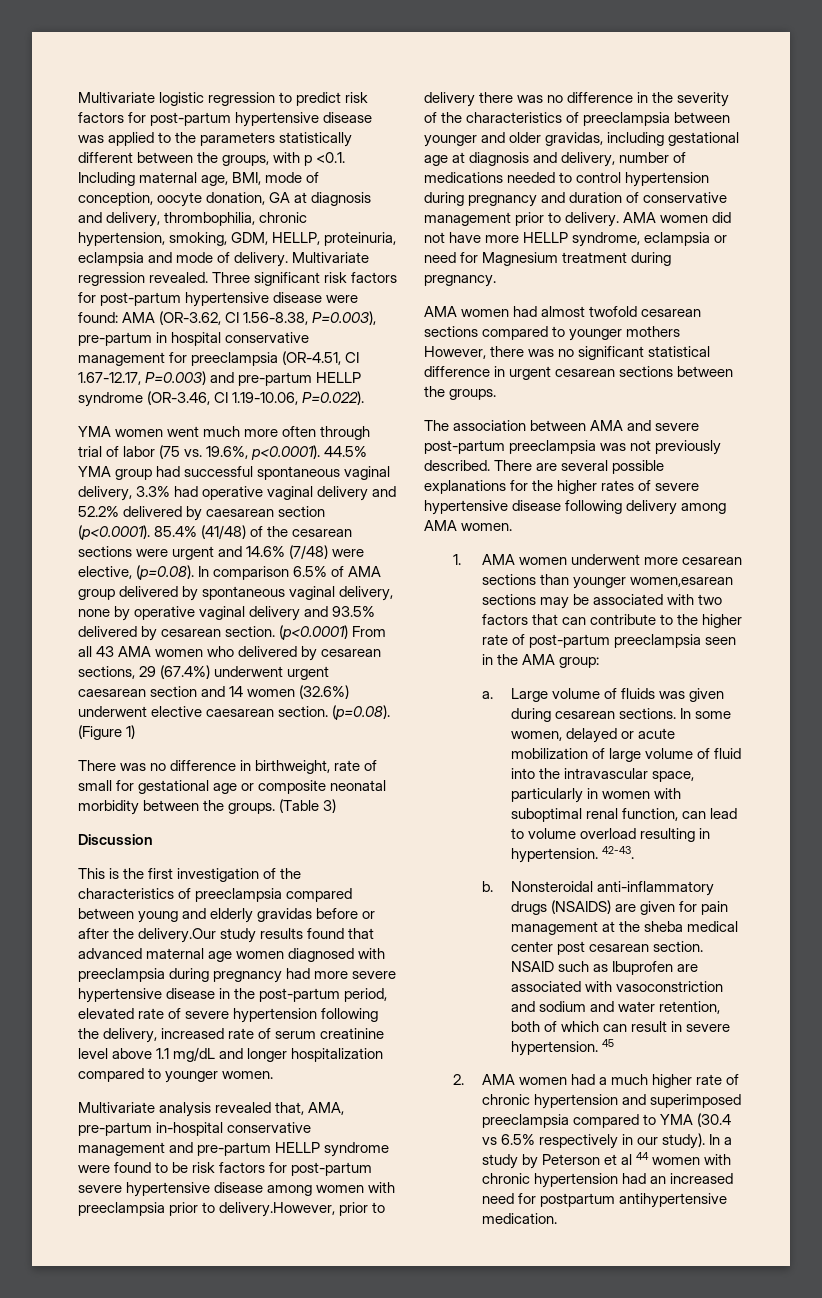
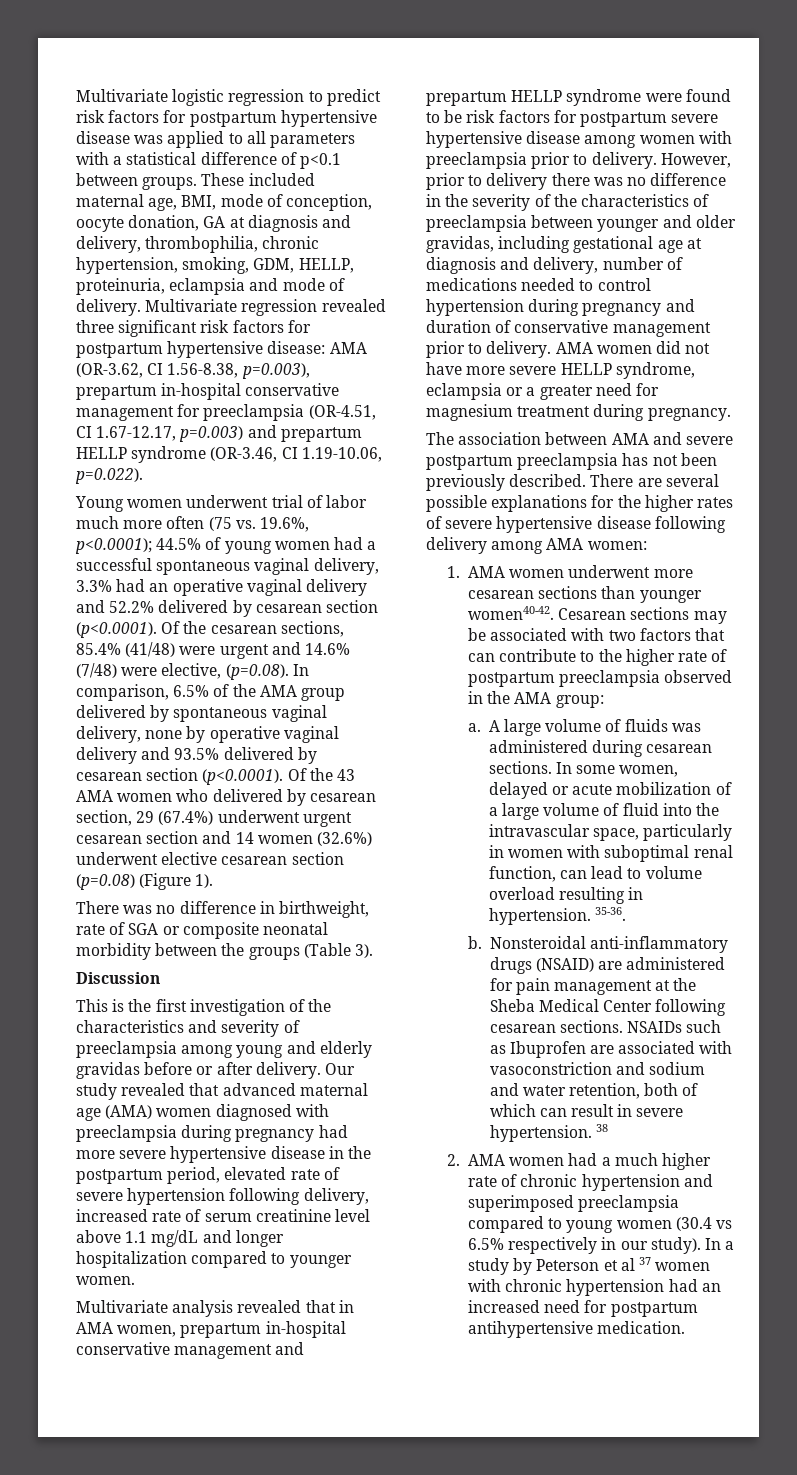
[150,112,232,126] post-partum -> [189,112,277,127] postpartum
[175,132,353,147] [78,152,346,166] [78,172,135,186] the parameters statistically different between the groups, with p <0.1. Including -> [246,131,355,148] [76,152,341,169] [76,173,315,190] all parameters with a statistical difference of p<0.1 between groups. These included
[149,272,251,283] revealed. Three -> [321,299,386,312] [76,320,114,333] revealed three
[100,292,359,307] [78,311,377,325] [78,332,222,346] post-partum hypertensive disease were found: AMA (OR-3.62, CI 1.56-8.38, P=0.003), pre-partum in hospital -> [76,341,367,358] [76,363,310,379] [76,383,242,400] postpartum hypertensive disease: AMA (OR-3.62, CI 1.56-8.38, p=0.003), prepartum in-hospital
[145,371,313,386] P=0.003) and pre-partum -> [179,425,362,442] p=0.003) and prepartum
[302,391,365,405] [78,426,371,440] [78,445,368,460] [78,466,181,480] P=0.022). // YMA women went much more often through trial of labor (75 vs. 19.6%, p<0.0001). 44.5% YMA group had -> [75,468,143,484] [75,495,367,512] [76,516,309,532] [75,537,377,554] p=0.022). // Young women underwent trial of labor much more often (75 vs. 19.6%, p<0.0001); 44.5% of young women had a
(199, 491) none -> [149,583,169,592] an
[206,506,326,517] [78,525,353,540] [78,546,132,557] caesarean section (p<0.0001). 85.4% (41/48) of the cesarean sections -> [255,600,378,613] [76,621,344,638] [76,642,176,657] cesarean section (p<0.0001). Of the cesarean sections, 85.4% (41/48)
[213,566,290,580] comparison -> [76,684,169,701] comparison,
(345, 571) none -> [232,684,256,697] the
[225,625,387,640] [78,646,92,657] section. (p<0.0001) From all -> [146,768,333,785] section (p<0.0001). Of the
[78,666,135,679] sections, -> [76,810,132,826] section,
[78,689,146,697] caesarean -> [76,835,142,844] cesarean
[206,705,391,720] [78,725,136,740] caesarean section. (p=0.08). (Figure 1) -> [221,852,344,865] [76,873,214,890] cesarean section (p=0.08) (Figure 1).
[78,780,238,794] small for gestational age -> [128,923,159,935] SGA
[228,799,337,814] groups. (Table 3) -> [248,943,373,960] groups (Table 3).
[178,888,353,902] [78,908,134,919] of preeclampsia compared between -> [188,1020,300,1037] [76,1041,234,1058] and severity of preeclampsia among
[113,928,345,943] the delivery.Our study results found -> [255,1062,355,1079] [76,1083,186,1100] delivery. Our study revealed
(233, 956) none -> [105,1105,153,1119] (AMA)
[259,988,341,1002] post-partum -> [76,1169,163,1184] postpartum
[78,1028,99,1039] the -> (301, 1196) none
[275,1102,345,1115] [78,1122,152,1136] that, AMA, pre-partum -> [305,1300,354,1313] [76,1322,262,1338] that in AMA women, prepartum
[197,1142,272,1156] pre-partum -> [426,91,507,106] prepartum
[291,1162,373,1176] post-partum -> [579,112,667,127] postpartum
[219,1202,336,1217] delivery.However, -> [591,152,731,169] delivery. However,
(520, 239) none -> [509,366,557,375] severe
[424,252,559,266] need for Magnesium -> [526,383,659,400] [426,404,513,421] a greater need for magnesium
[424,306,702,317] [424,326,681,341] [424,346,711,360] [424,366,734,380] [424,386,497,400] // AMA women had almost twofold cesarean sections compared to younger mothers However, there was no significant statistical difference in urgent cesarean sections between the groups. -> (731, 414) none
[424,440,652,454] post-partum preeclampsia was not -> [426,453,717,470] postpartum preeclampsia has not been
[461,523,513,531] women. -> [587,541,647,550] women:
[630,577,734,587] women,esarean -> [467,606,627,620] women40-42. Cesarean
[529,634,737,648] post-partum preeclampsia seen -> [467,670,733,687] postpartum preeclampsia observed
[511,688,549,702] Large -> [488,719,542,736] A large
[689,688,725,702] given -> [488,740,588,753] administered
(606, 753) none -> [488,807,498,816] a
[602,846,635,859] 42-43. -> [595,907,627,921] 35-36.
[551,900,676,915] (NSAIDS) are given -> [535,957,726,972] (NSAID) are administered
[644,921,739,932] [511,941,704,955] [511,961,555,972] sheba medical center post cesarean section. NSAID -> [489,999,727,1016] [489,1020,683,1033] Sheba Medical Center following cesarean sections. NSAIDs
[602,1039,615,1047] 45 -> [595,1124,608,1132] 38
[660,1114,694,1125] YMA -> [566,1220,672,1233] young women
[636,1152,650,1160] 44 -> [638,1257,651,1265] 37

